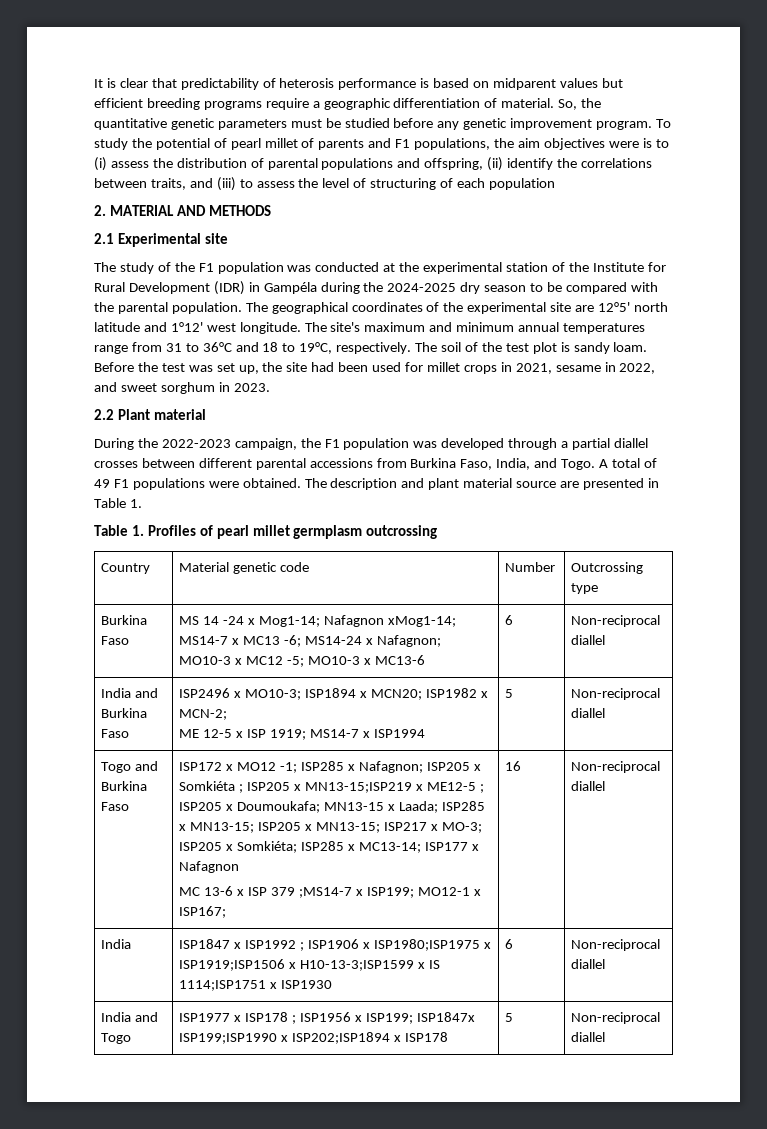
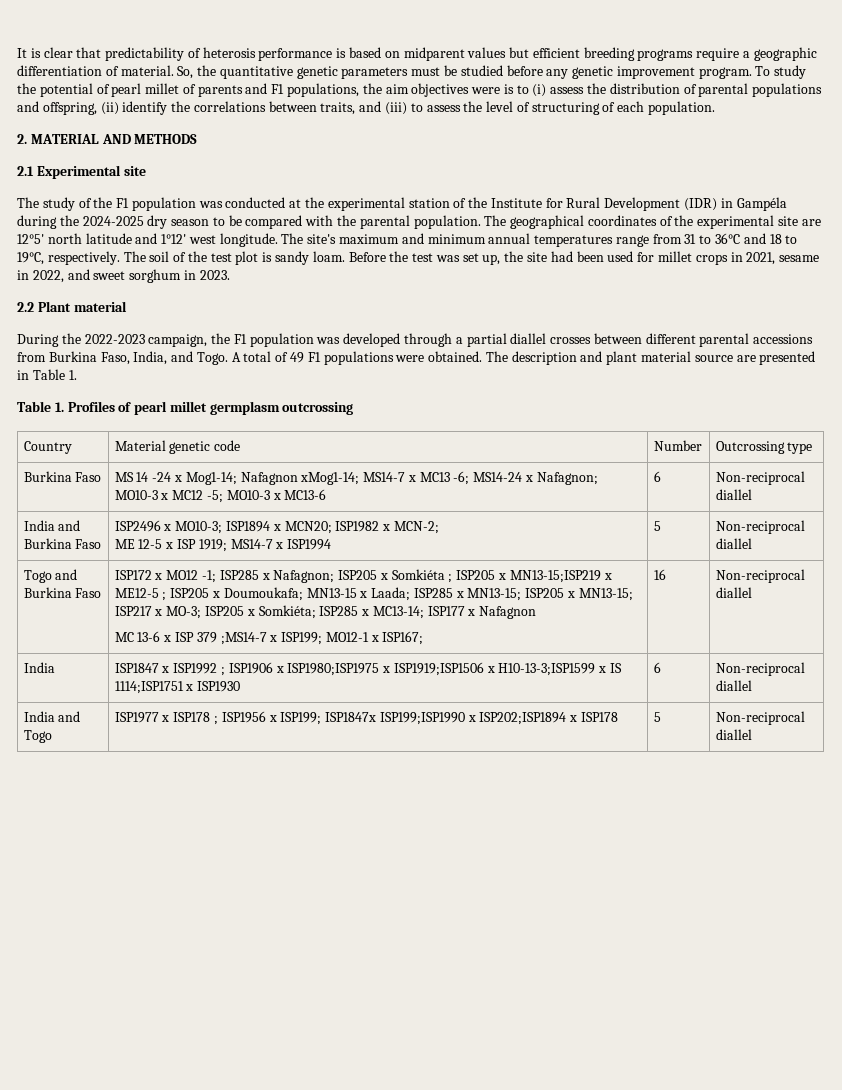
[488,178,555,190] population -> [648,101,716,115] population.

